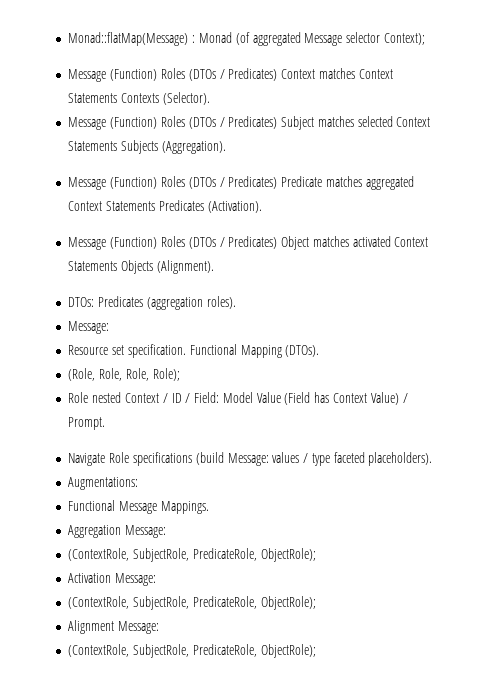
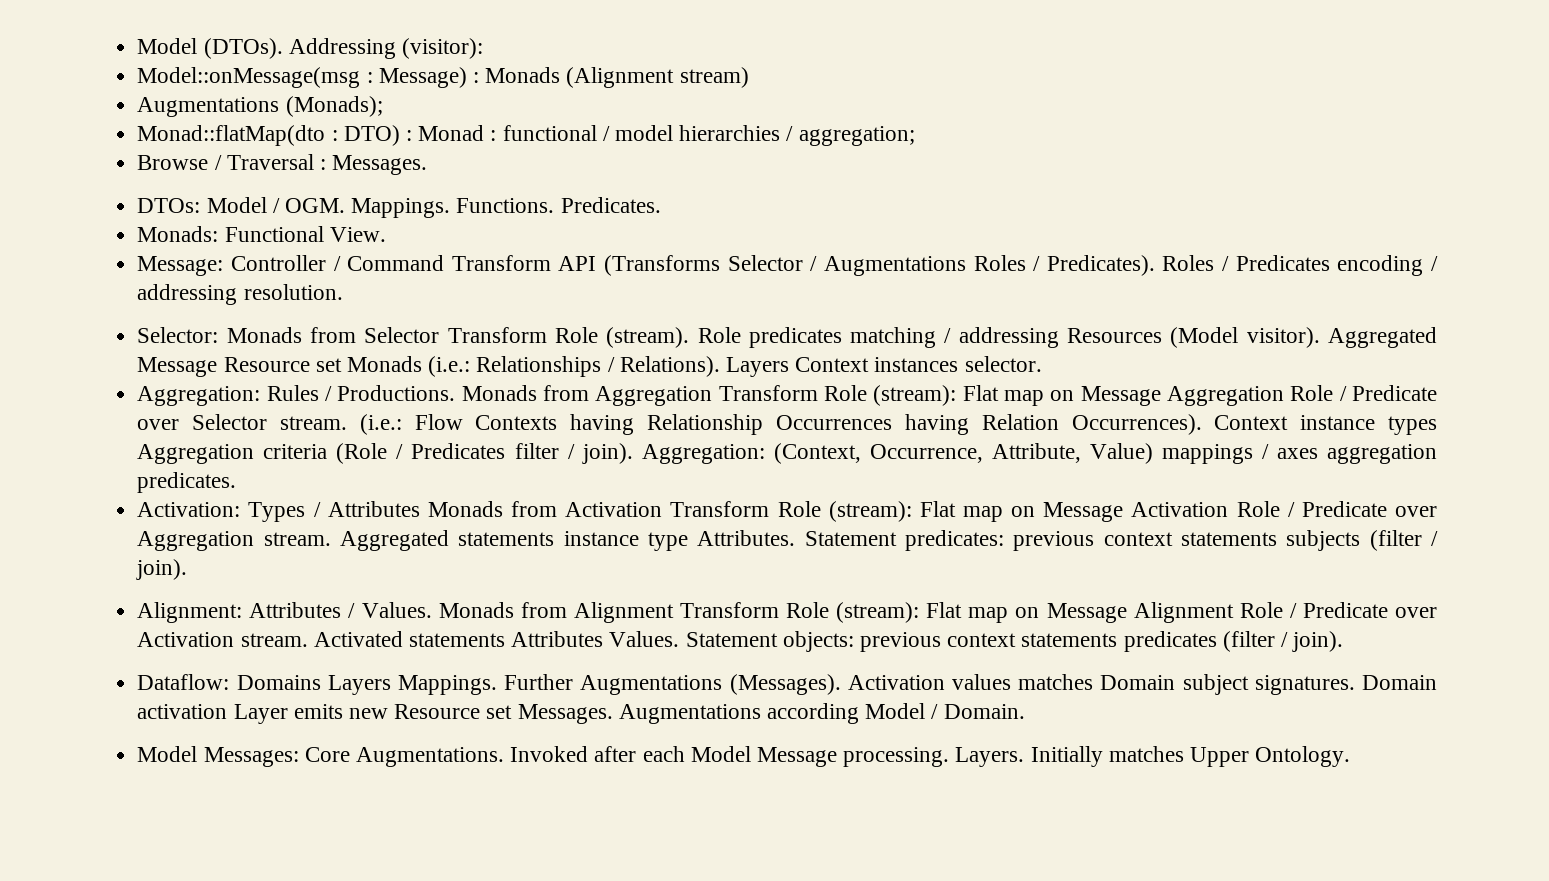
[68,32,425,46] [68,68,393,82] [68,92,210,105] [68,116,431,130] [68,140,226,154] [68,176,414,190] [68,200,262,213] [68,236,429,250] [68,260,214,274] [68,296,236,310] [68,321,110,334] [68,344,320,358] [68,368,180,381] [68,392,408,405] [68,417,106,430] [68,452,433,466] [68,477,139,490] [68,500,209,514] [68,525,167,538] [68,548,316,562] [68,573,157,586] [68,596,316,610] [68,620,160,634] [68,644,316,658] Monad::flatMap(Message) : Monad (of aggregated Message selector Context); // Message (Function) Roles (DTOs / Predicates) Context matches Context Statements Contexts (Selector). // Message (Function) Roles (DTOs / Predicates) Subject matches selected Context Statements Subjects (Aggregation). // Message (Function) Roles (DTOs / Predicates) Predicate matches aggregated Context Statements Predicates (Activation). // Message (Function) Roles (DTOs / Predicates) Object matches activated Context Statements Objects (Alignment). // DTOs: Predicates (aggregation roles). // Message: // Resource set specification. Functional Mapping (DTOs). // (Role, Role, Role, Role); // Role nested Context / ID / Field: Model Value (Field has Context Value) / Prompt. // Navigate Role specifications (build Message: values / type faceted placeholders). // Augmentations: // Functional Message Mappings. // Aggregation Message: // (ContextRole, SubjectRole, PredicateRole, ObjectRole); // Activation Message: // (ContextRole, SubjectRole, PredicateRole, ObjectRole); // Alignment Message: // (ContextRole, SubjectRole, PredicateRole, ObjectRole); -> [137,38,483,59] [137,67,749,88] [137,96,383,117] [137,125,915,146] [137,154,428,175] [137,197,661,218] [137,226,386,242] [137,255,1438,276] [137,284,343,305] [137,327,1437,348] [137,356,1042,377] [137,385,1437,406] [137,414,1437,435] [137,443,1438,464] [137,472,237,493] [137,501,1437,522] [137,530,1438,551] [136,559,188,580] [137,602,1437,623] [137,631,1344,652] [137,674,1437,695] [137,703,1025,724] [137,746,1351,767] Model (DTOs). Addressing (visitor): // Model::onMessage(msg : Message) : Monads (Alignment stream) // Augmentations (Monads); // Monad::flatMap(dto : DTO) : Monad : functional / model hierarchies / aggregation; // Browse / Traversal : Messages. // DTOs: Model / OGM. Mappings. Functions. Predicates. // Monads: Functional View. // Message: Controller / Command Transform API (Transforms Selector / Augmentations Roles / Predicates). Roles / Predicates encoding / addressing resolution. // Selector: Monads from Selector Transform Role (stream). Role predicates matching / addressing Resources (Model visitor). Aggregated Message Resource set Monads (i.e.: Relationships / Relations). Layers Context instances selector. // Aggregation: Rules / Productions. Monads from Aggregation Transform Role (stream): Flat map on Message Aggregation Role / Predicate over Selector stream. (i.e.: Flow Contexts having Relationship Occurrences having Relation Occurrences). Context instance types Aggregation criteria (Role / Predicates filter / join). Aggregation: (Context, Occurrence, Attribute, Value) mappings / axes aggregation predicates. // Activation: Types / Attributes Monads from Activation Transform Role (stream): Flat map on Message Activation Role / Predicate over Aggregation stream. Aggregated statements instance type Attributes. Statement predicates: previous context statements subjects (filter / join). // Alignment: Attributes / Values. Monads from Alignment Transform Role (stream): Flat map on Message Alignment Role / Predicate over Activation stream. Activated statements Attributes Values. Statement objects: previous context statements predicates (filter / join). // Dataflow: Domains Layers Mappings. Further Augmentations (Messages). Activation values matches Domain subject signatures. Domain activation Layer emits new Resource set Messages. Augmentations according Model / Domain. // Model Messages: Core Augmentations. Invoked after each Model Message processing. Layers. Initially matches Upper Ontology.

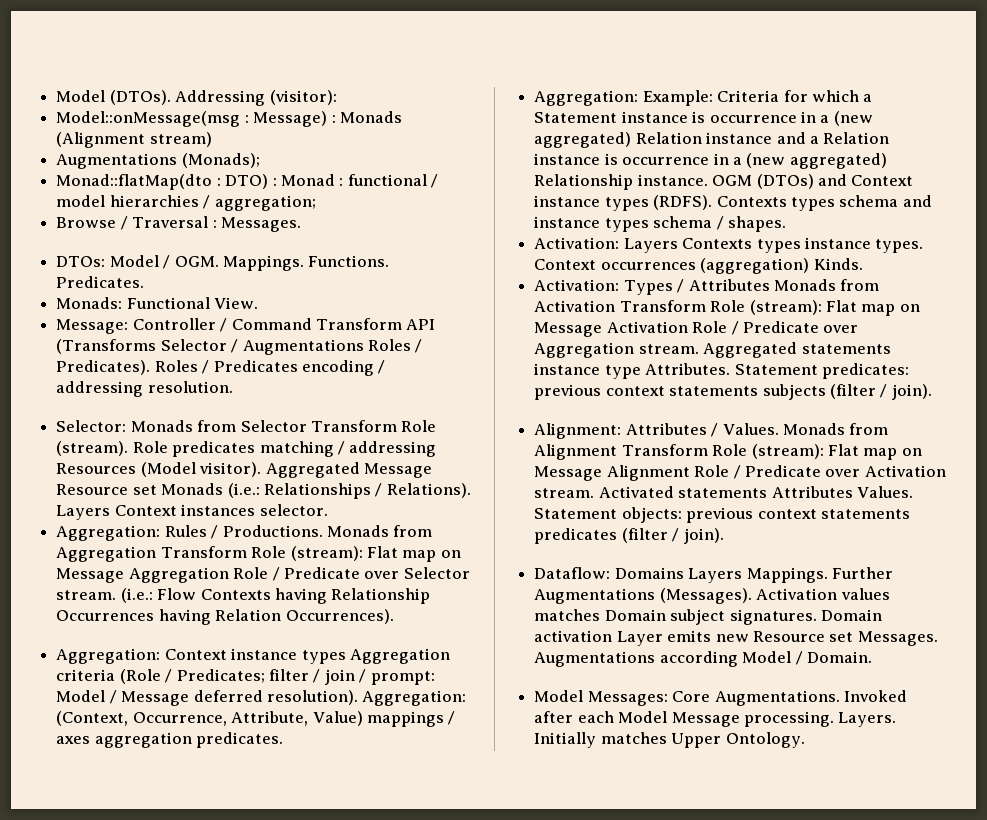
(1202, 424) none -> [56,648,161,664] // Aggregation:
[411,443,506,459] Predicates -> [176,669,265,683] Predicates;
[581,443,633,464] join). -> [324,669,435,685] [56,690,358,706] join / prompt: Model / Message deferred resolution).
(237, 482) none -> [534,90,873,106] [534,111,873,126] [534,132,890,148] [534,153,887,169] [534,174,914,190] [534,195,932,211] [534,216,786,232] [534,237,924,253] [534,258,863,274] // Aggregation: Example: Criteria for which a Statement instance is occurrence in a (new aggregated) Relation instance and a Relation instance is occurrence in a (new aggregated) Relationship instance. OGM (DTOs) and Context instance types (RDFS). Contexts types schema and instance types schema / shapes. // Activation: Layers Contexts types instance types. Context occurrences (aggregation) Kinds.

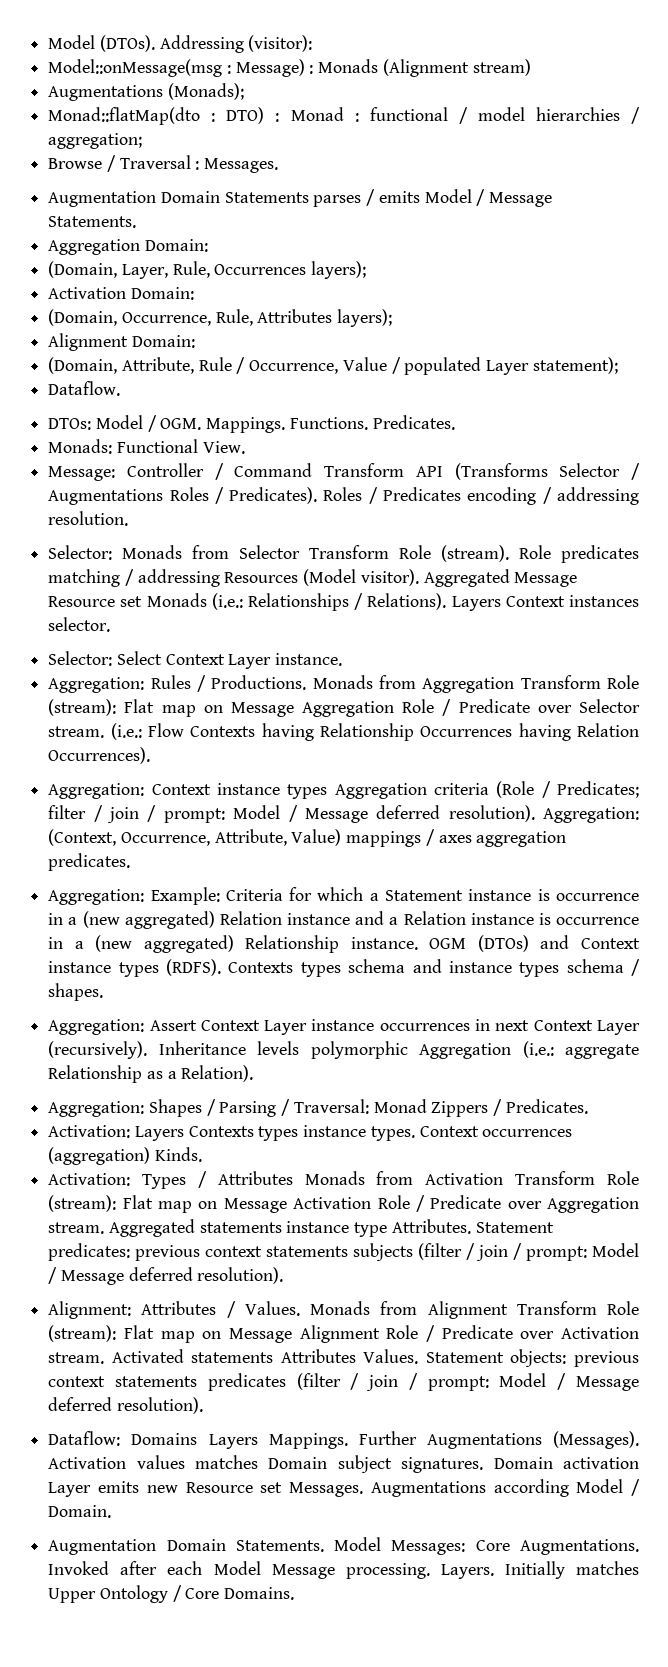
(301, 224) none -> [48,189,553,207] [48,216,137,228] [48,239,208,255] [48,261,367,279] [48,287,194,300] [48,309,393,327] [48,333,195,351] [48,357,618,375] [48,381,121,396] // Augmentation Domain Statements parses / emits Model / Message Statements. // Aggregation Domain: // (Domain, Layer, Rule, Occurrences layers); // Activation Domain: // (Domain, Occurrence, Rule, Attributes layers); // Alignment Domain: // (Domain, Attribute, Rule / Occurrence, Value / populated Layer statement); // Dataflow.
(328, 510) none -> [48,651,343,669] // Selector: Select Context Layer instance.
(786, 224) none -> [48,1019,640,1035] [48,1041,639,1059] [48,1065,254,1083] [48,1099,588,1117] // Aggregation: Assert Context Layer instance occurrences in next Context Layer (recursively). Inheritance levels polymorphic Aggregation (i.e.: aggregate Relationship as a Relation). // Aggregation: Shapes / Parsing / Traversal: Monad Zippers / Predicates.
[891,384,932,400] join). -> [476,1243,640,1261] [48,1267,284,1285] join / prompt: Model / Message deferred resolution).
[683,528,724,544] join). -> [366,1373,639,1391] [48,1397,203,1414] join / prompt: Model / Message deferred resolution).
(872, 657) none -> [48,1539,324,1555] Augmentation Domain Statements.
[725,732,805,748] Ontology. -> [99,1585,295,1603] Ontology / Core Domains.

